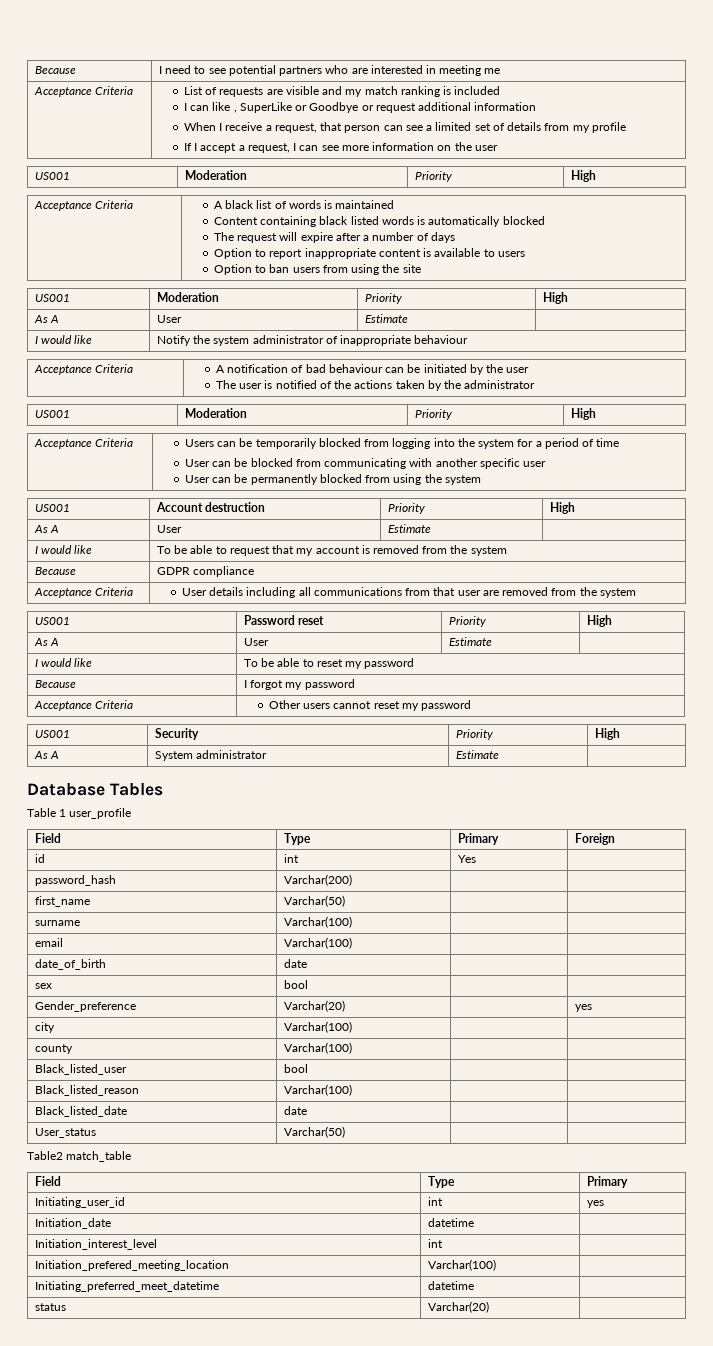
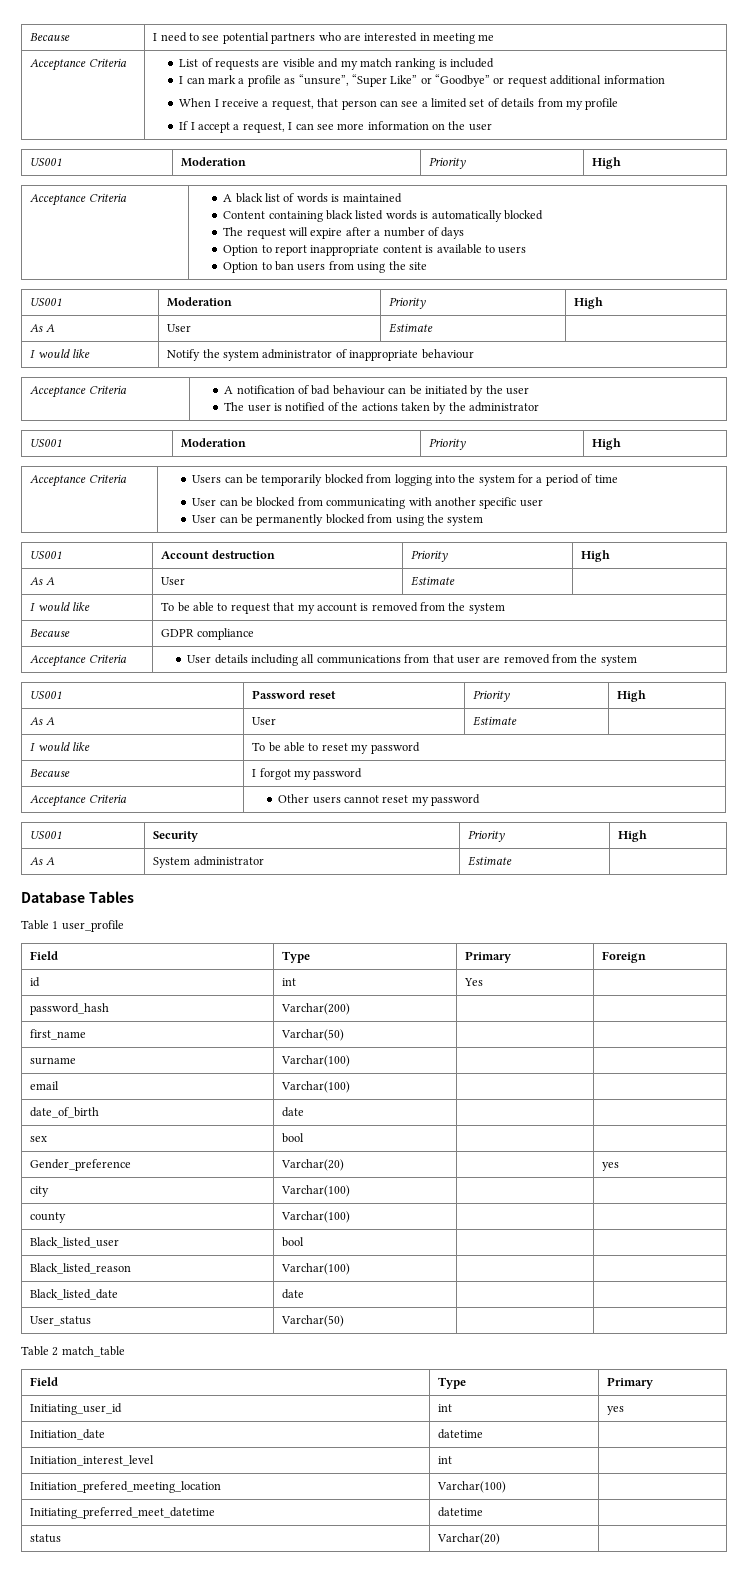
[212,102,359,113] like , SuperLike or Goodbye -> [208,74,491,87] mark a profile as “unsure”, “Super Like” or “Goodbye”
[27,1151,63,1160] Table2 -> [21,1346,59,1356] Table 2

